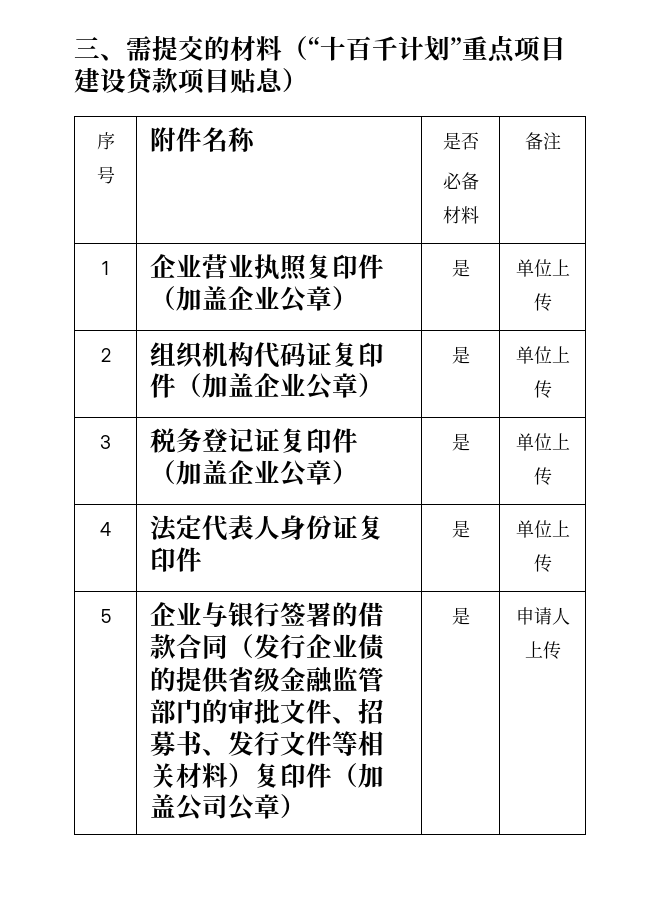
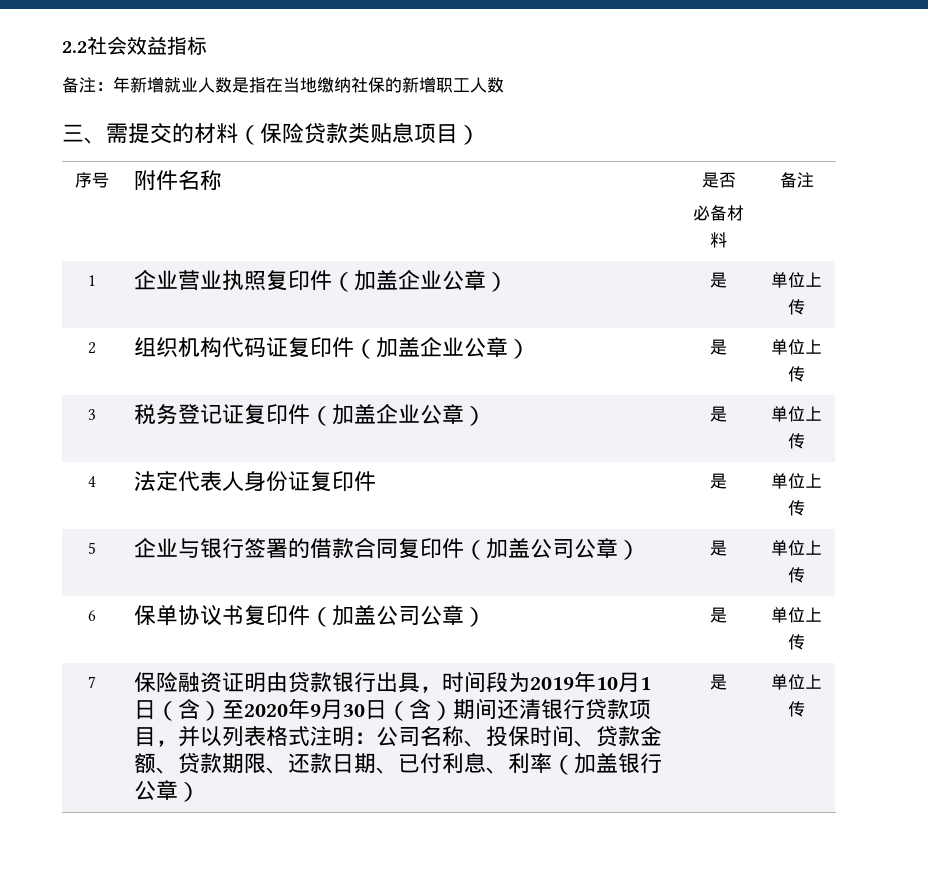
(74, 47) none -> [62,36,207,55] [62,76,504,93] 2.2社会效益指标 // 备注：年新增就业人数是指在当地缴纳社保的新增职工人数 //
[308,35,566,63] [74,67,284,95] “十百千计划”重点项目建设贷款项目贴息 -> [260,122,458,144] 保险贷款类贴息项目
[227,634,384,659] [149,666,384,694] [149,698,384,724] [149,730,384,756] [149,762,384,789] [149,794,306,821] [451,607,470,625] [515,607,570,625] [524,641,561,660] （发行企业债的提供省级金融监管部门的审批文件、招募书、发行文件等相关材料）复印件（加盖公司公章） | 是 | 申请人上传 -> [397,538,640,560] [710,540,727,556] [771,540,822,556] [788,567,805,583] [88,610,96,621] [133,605,486,627] [710,607,727,623] [771,607,822,623] [788,634,805,650] [88,676,96,688] [133,671,651,693] [133,698,651,721] [133,725,662,747] [133,752,662,775] [133,780,200,802] [710,674,727,690] [771,674,822,690] [788,701,805,717] 复印件（加盖公司公章） | 是 | 单位上传 // 6 | 保单协议书复印件（加盖公司公章） | 是 | 单位上传 // 7 | 保险融资证明由贷款银行出具，时间段为2019年10月1日（含）至2020年9月30日（含）期间还清银行贷款项目，并以列表格式注明：公司名称、投保时间、贷款金额、贷款期限、还款日期、已付利息、利率（加盖银行公章） | 是 | 单位上传

